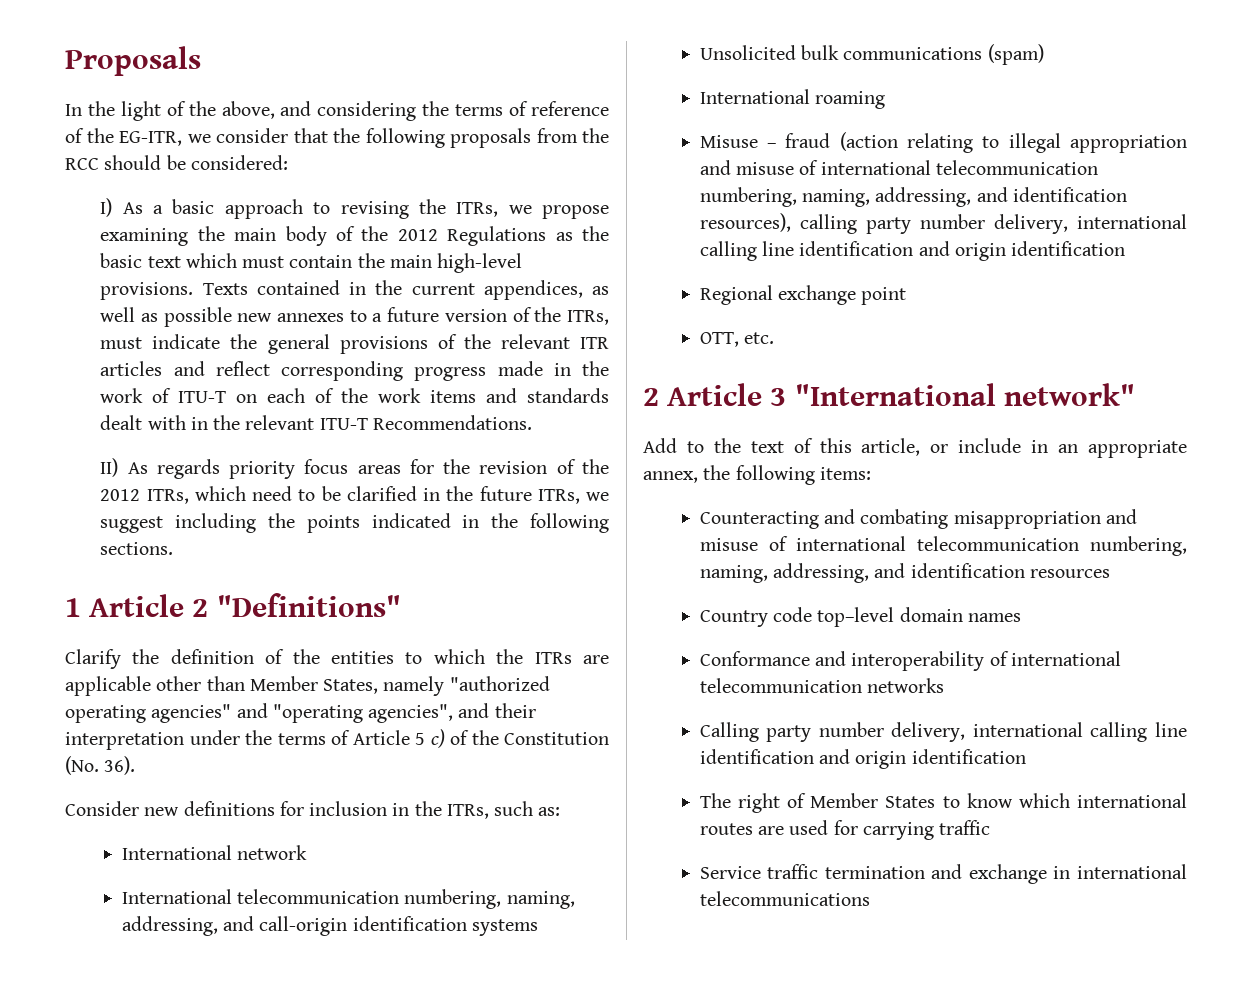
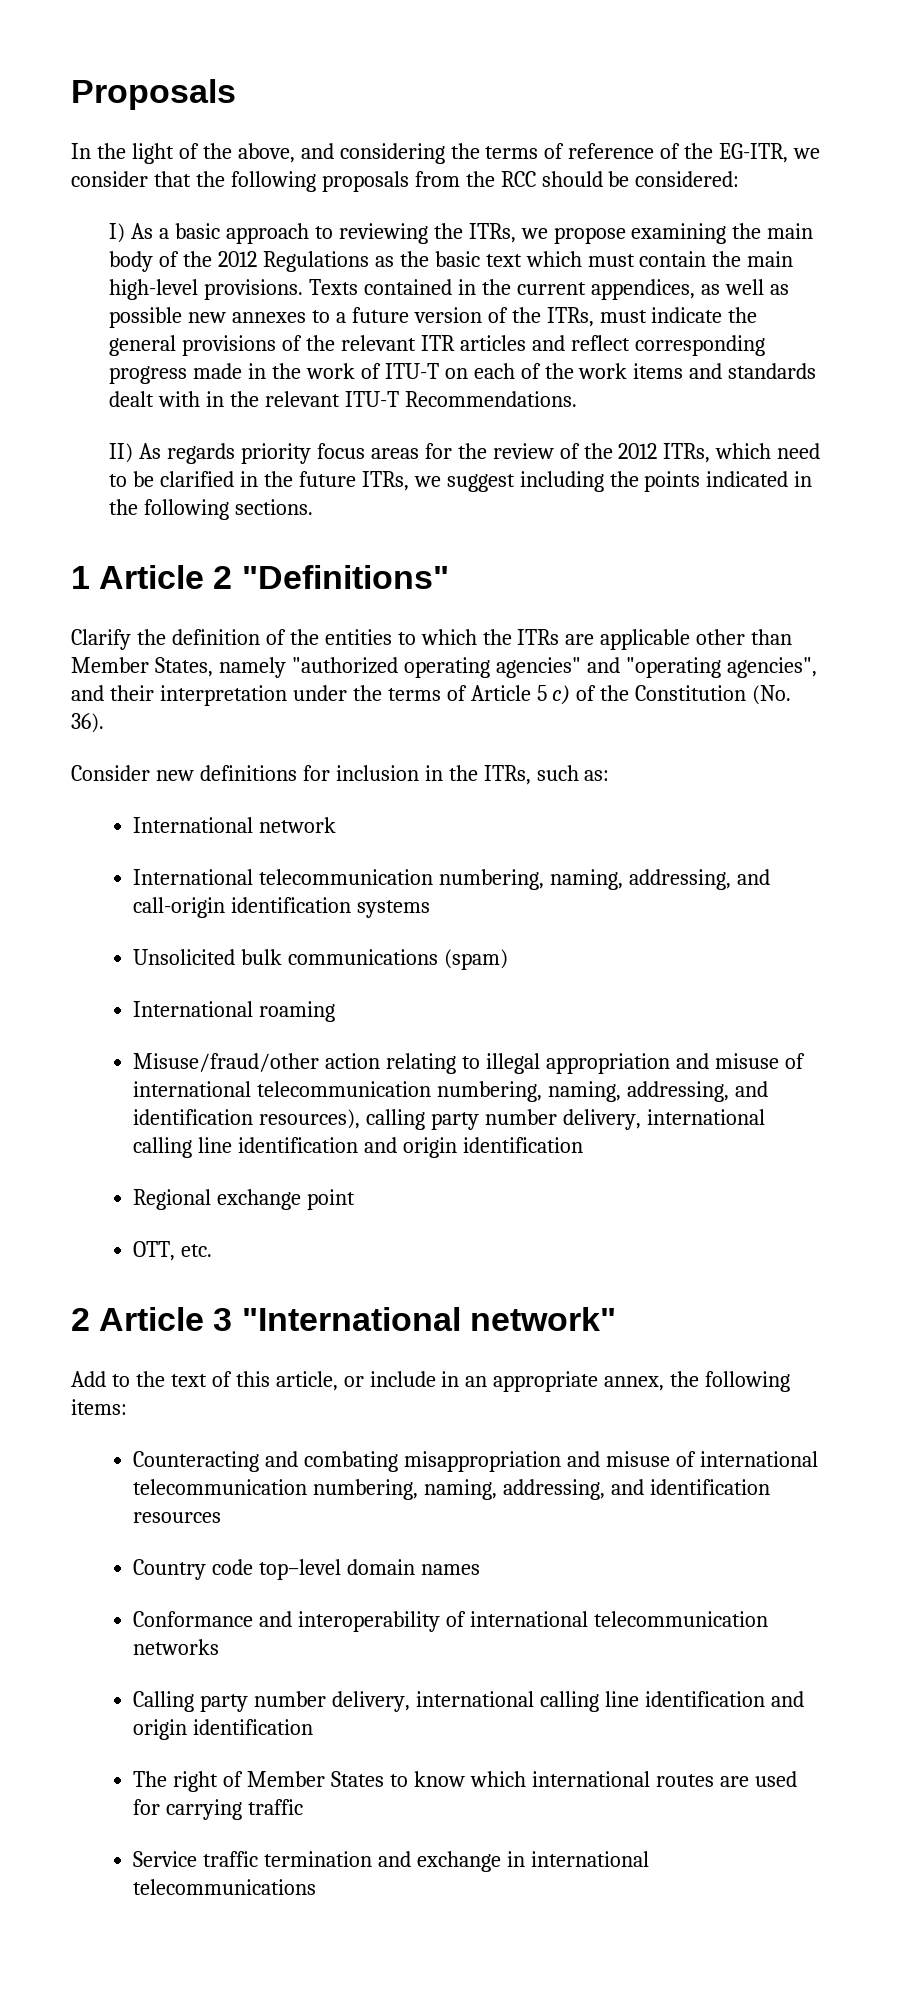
[340,201,409,219] revising -> [338,223,428,244] reviewing
[479,461,548,474] revision -> [492,443,554,459] review
[699,132,898,151] Misuse – fraud (action -> [133,1053,381,1072] Misuse/fraud/other action

